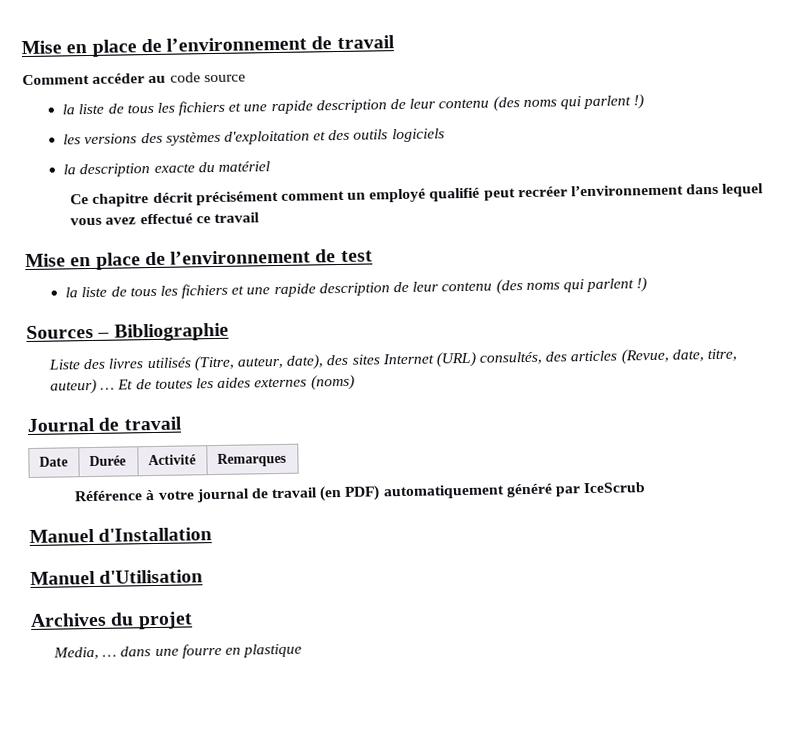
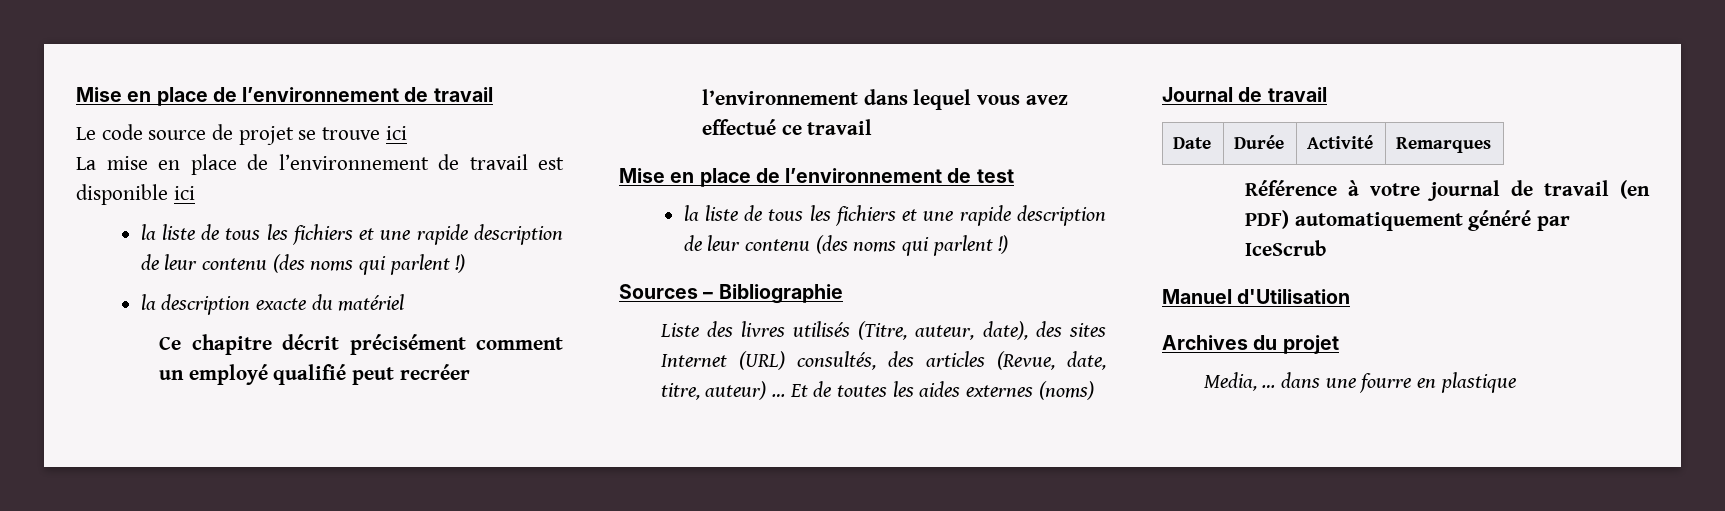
[22,73,167,86] Comment accéder au -> [76,127,96,140] Le
(246, 78) none -> [212,124,407,145] [76,154,564,175] [76,184,195,205] de projet se trouve ici // La mise en place de l’environnement de travail est disponible ici
[63,128,445,146] // les versions des systèmes d'exploitation et des outils logiciels -> (466, 263) none
[29,527,213,544] // Manuel d'Installation -> (1327, 248) none

